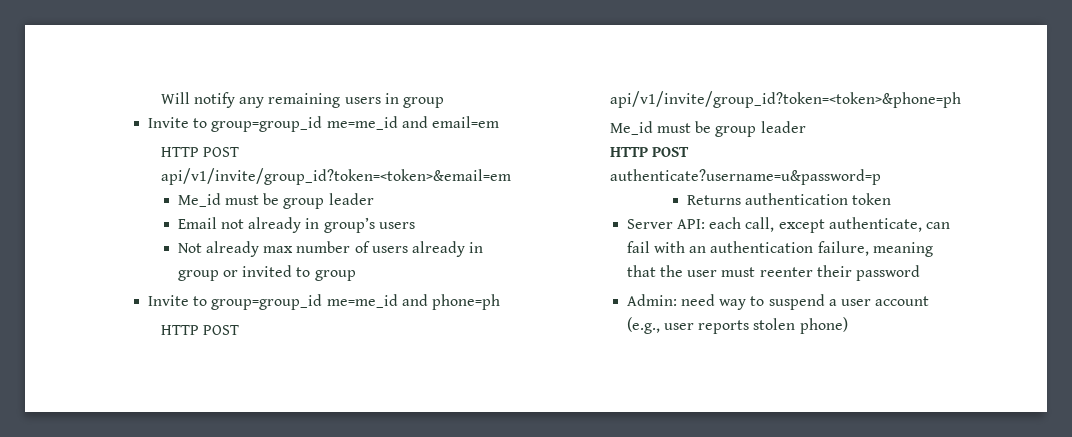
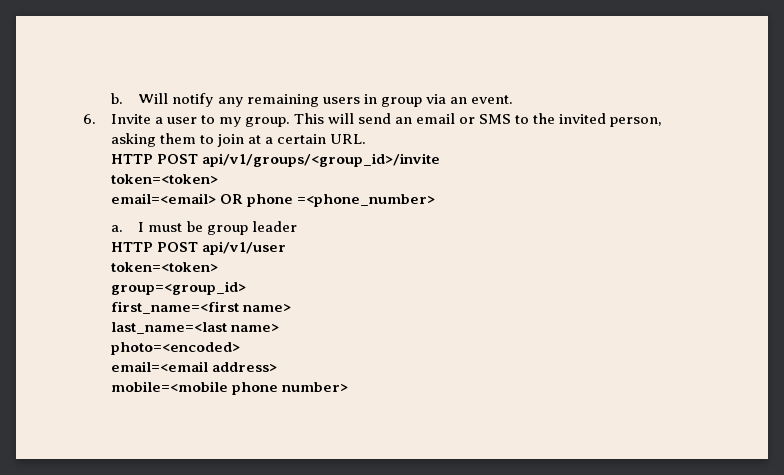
(160, 98) none -> [110,93,123,104] b.
[147,116,499,132] [160,147,240,157] [160,168,511,185] [177,193,374,209] [177,217,415,233] [177,241,484,257] [177,265,356,281] [147,294,500,310] [160,325,240,335] [609,91,961,108] [609,121,653,135] // Invite to group=group_id me=me_id and email=em // HTTP POST api/v1/invite/group_id?token=<token>&email=em // Me_id must be group leader // Email not already in group’s users // Not already max number of users already in group or invited to group // Invite to group=group_id me=me_id and phone=ph // HTTP POST api/v1/invite/group_id?token=<token>&phone=ph // Me_id -> [425,94,513,104] [82,113,663,127] [110,133,366,147] [110,153,440,167] [110,174,218,184] [110,193,435,207] [110,222,145,232] via an event. // 6. Invite a user to my group. This will send an email or SMS to the invited person, asking them to join at a certain URL. // HTTP POST api/v1/groups/<group_id>/invite // token=<token> // email=<email> OR phone =<phone_number> // a. I
[609,169,881,185] [686,193,892,205] [626,217,951,233] [626,241,933,257] [626,265,921,281] [626,294,930,310] [626,317,848,334] authenticate?username=u&password=p // Returns authentication token // Server API: each call, except authenticate, can fail with an authentication failure, meaning that the user must reenter their password // Admin: need way to suspend a user account (e.g., user reports stolen phone) -> [201,241,286,255] [110,262,218,272] [110,281,246,295] [110,301,291,314] [110,322,279,334] [110,342,240,355] [110,361,277,372] [110,381,348,395] api/v1/user // token=<token> // group=<group_id> // first_name=<first name> // last_name=<last name> // photo=<encoded> // email=<email address> // mobile=<mobile phone number>

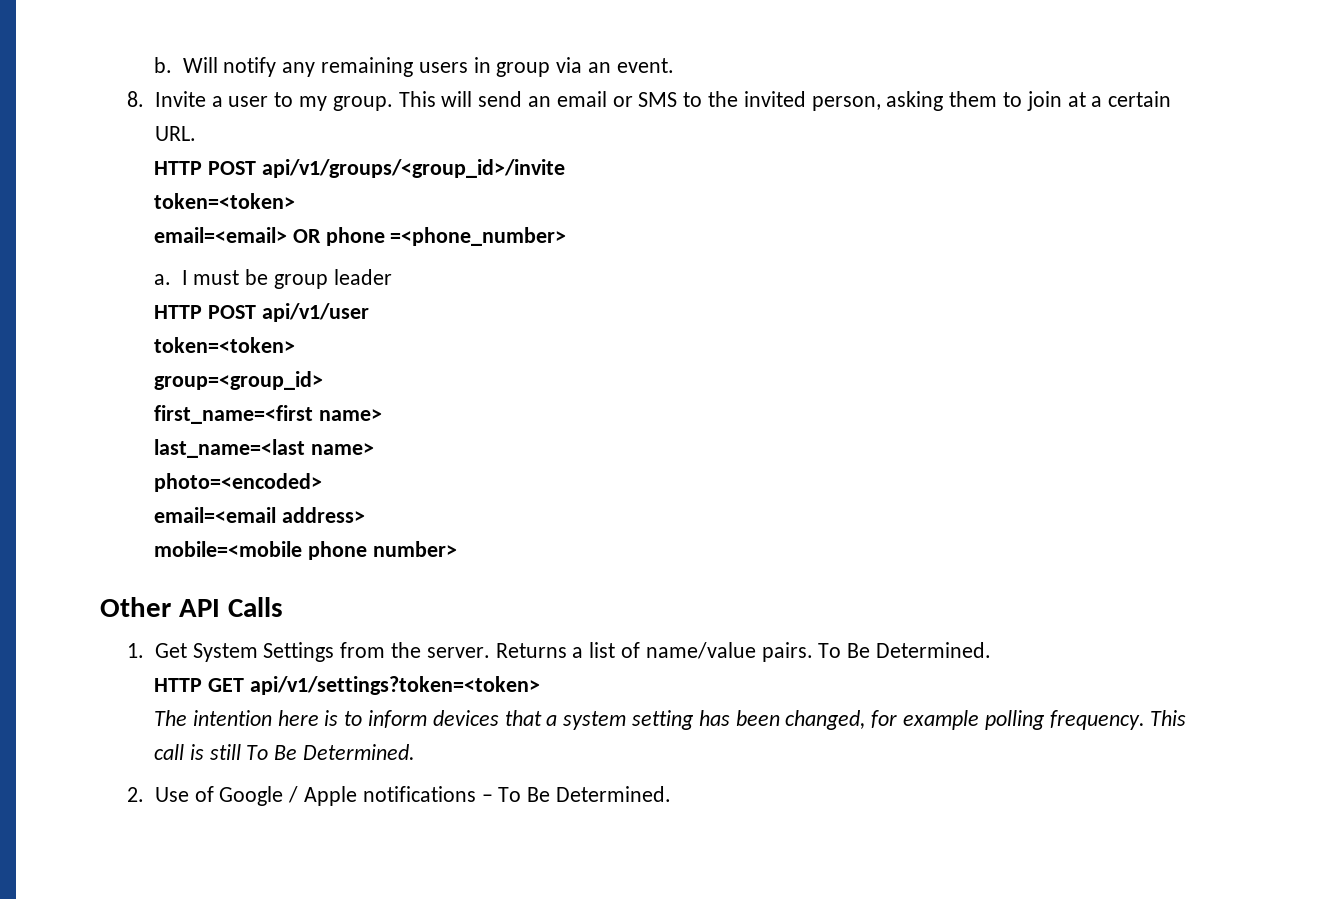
[82,114,96,124] 6. -> [126,91,144,107] 8.
(348, 387) none -> [100,597,283,617] [126,642,991,662] [153,676,540,695] [153,710,1187,730] [153,744,415,760] [126,786,671,806] // Other API Calls // 1. Get System Settings from the server. Returns a list of name/value pairs. To Be Determined. // HTTP GET api/v1/settings?token=<token> // The intention here is to inform devices that a system setting has been changed, for example polling frequency. This call is still To Be Determined. // 2. Use of Google / Apple notifications – To Be Determined.

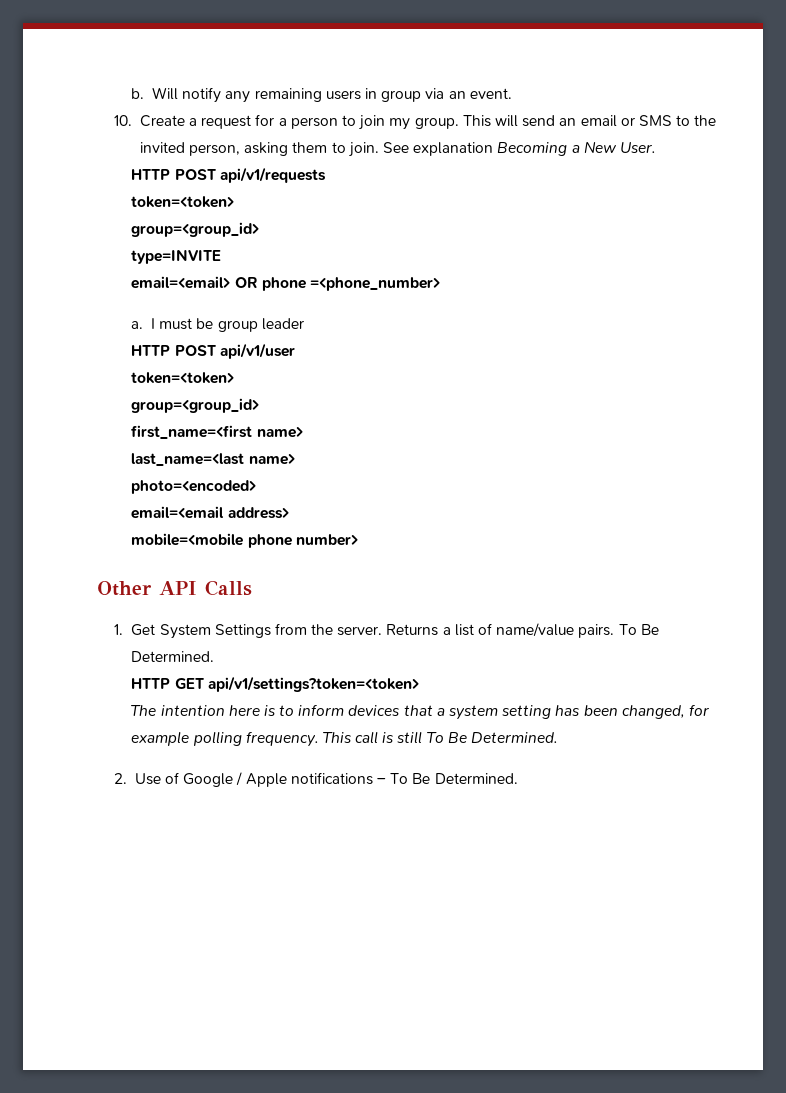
[126,91,294,107] 8. Invite a user to -> [114,114,386,130] 10. Create a request for a person to join
[1026,91,1172,111] [154,126,196,141] [153,159,565,178] [153,193,295,209] join at a certain URL. // HTTP POST api/v1/groups/<group_id>/invite // token=<token> -> [348,141,656,157] [131,167,326,183] [131,196,235,208] [131,222,260,237] [131,250,222,264] join. See explanation Becoming a New User. // HTTP POST api/v1/requests // token=<token> // group=<group_id> // type=INVITE

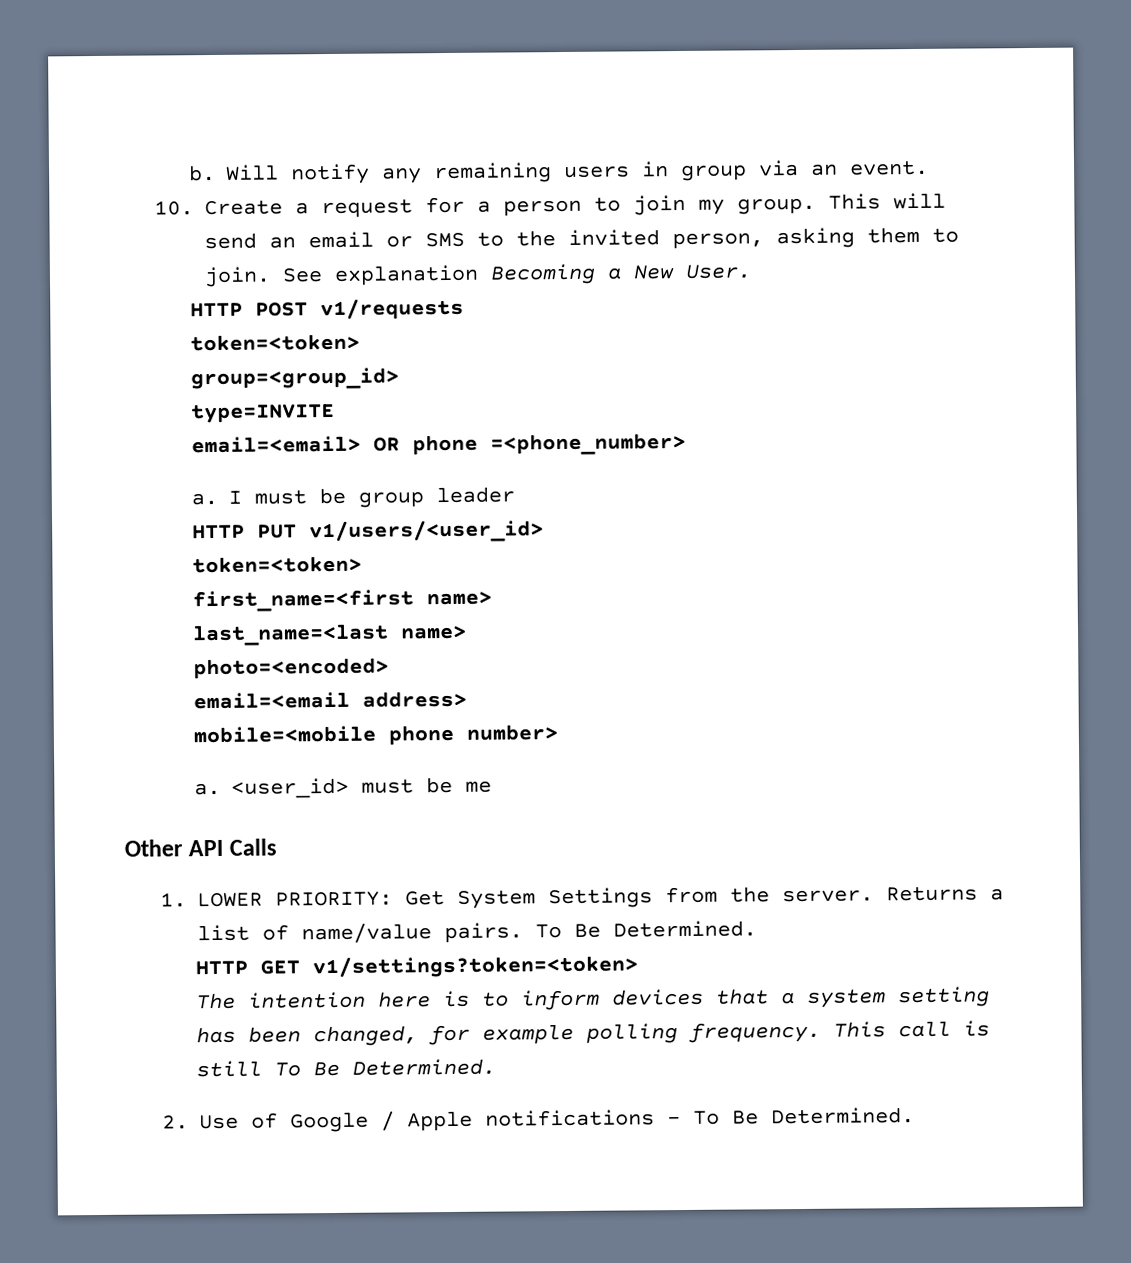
[219,167,326,183] api/v1/requests -> [319,297,464,321] v1/requests
[174,343,295,359] [131,372,235,384] [131,398,260,413] POST api/v1/user // token=<token> // group=<group_id> -> [256,519,544,544] [191,555,362,574] PUT v1/users/<user_id> // token=<token>
(358, 540) none -> [193,776,492,799] // a. <user_id> must be me
(124, 629) none -> [196,891,393,908] LOWER PRIORITY:
[207,676,419,692] api/v1/settings?token=<token> -> [311,954,638,979] v1/settings?token=<token>

